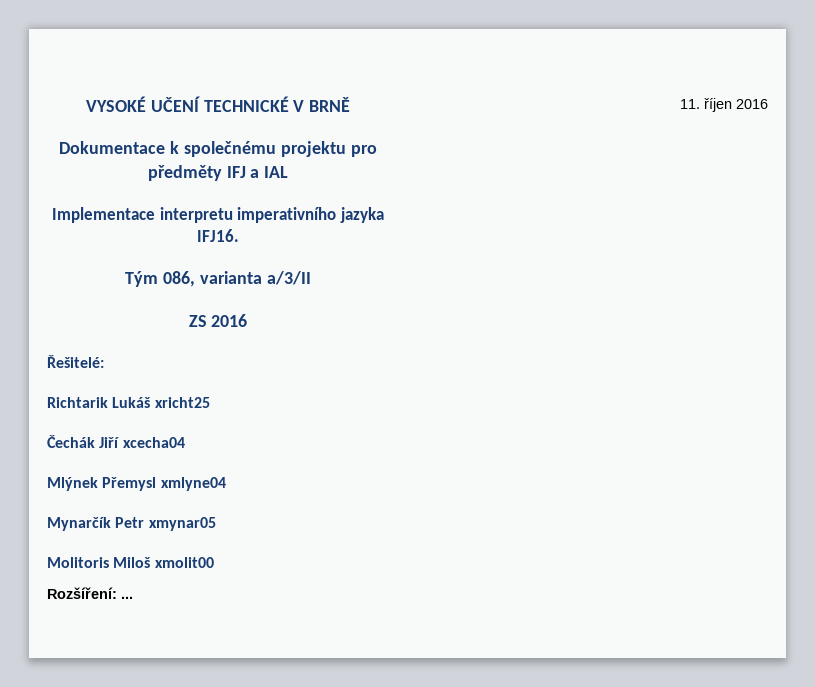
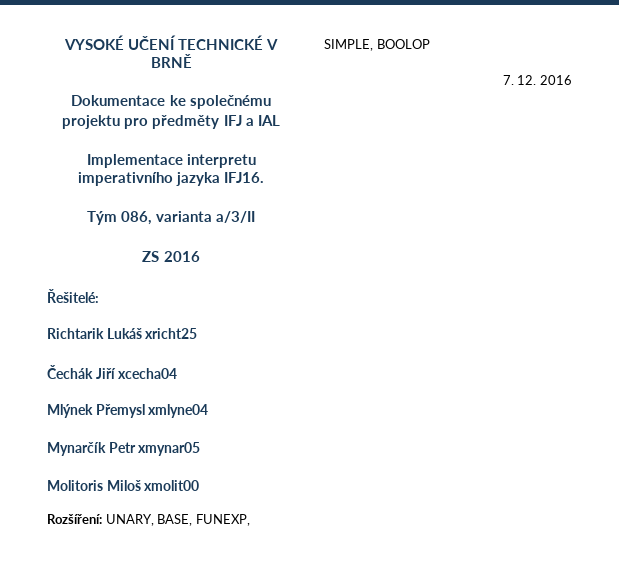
[170,141,180,154] k -> [169,95,186,106] ke
[121,596,133,599] [680,98,732,112] ... // 11. říjen -> [105,514,250,526] [324,39,430,51] [502,75,537,85] UNARY, BASE, FUNEXP, SIMPLE, BOOLOP // 7. 12.

